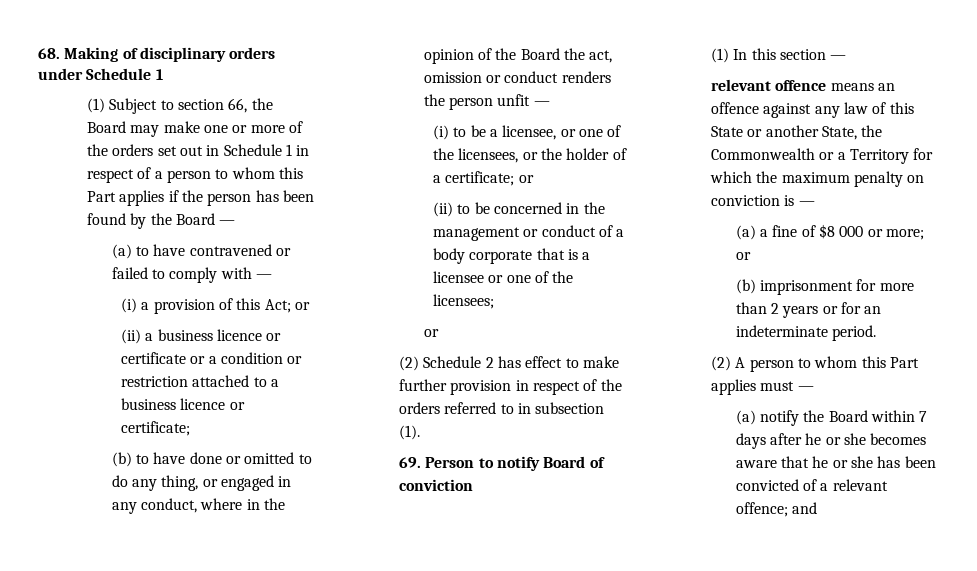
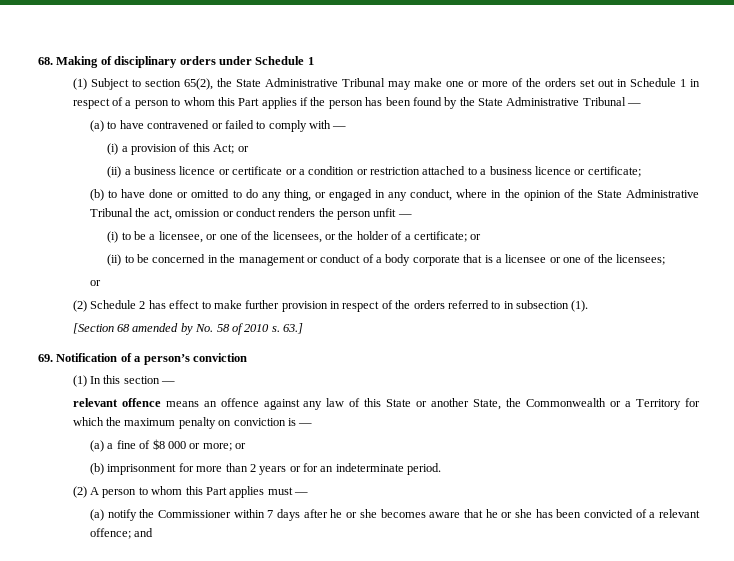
[228,98,273,113] [87,121,127,133] 66, the Board -> [183,78,385,90] 65(2), the State Administrative Tribunal
[176,213,216,225] Board -> [478,97,626,106] State Administrative Tribunal
[520,48,560,60] Board -> [596,189,699,198] [90,208,134,217] State Administrative Tribunal
[399,456,605,471] 69. Person to notify Board of -> [72,323,304,335] [38,353,190,365] [Section 68 amended by No. 58 of 2010 s. 63.] // 69. Notification of a person’s
[828,410,868,422] Board -> [158,510,232,518] Commissioner

